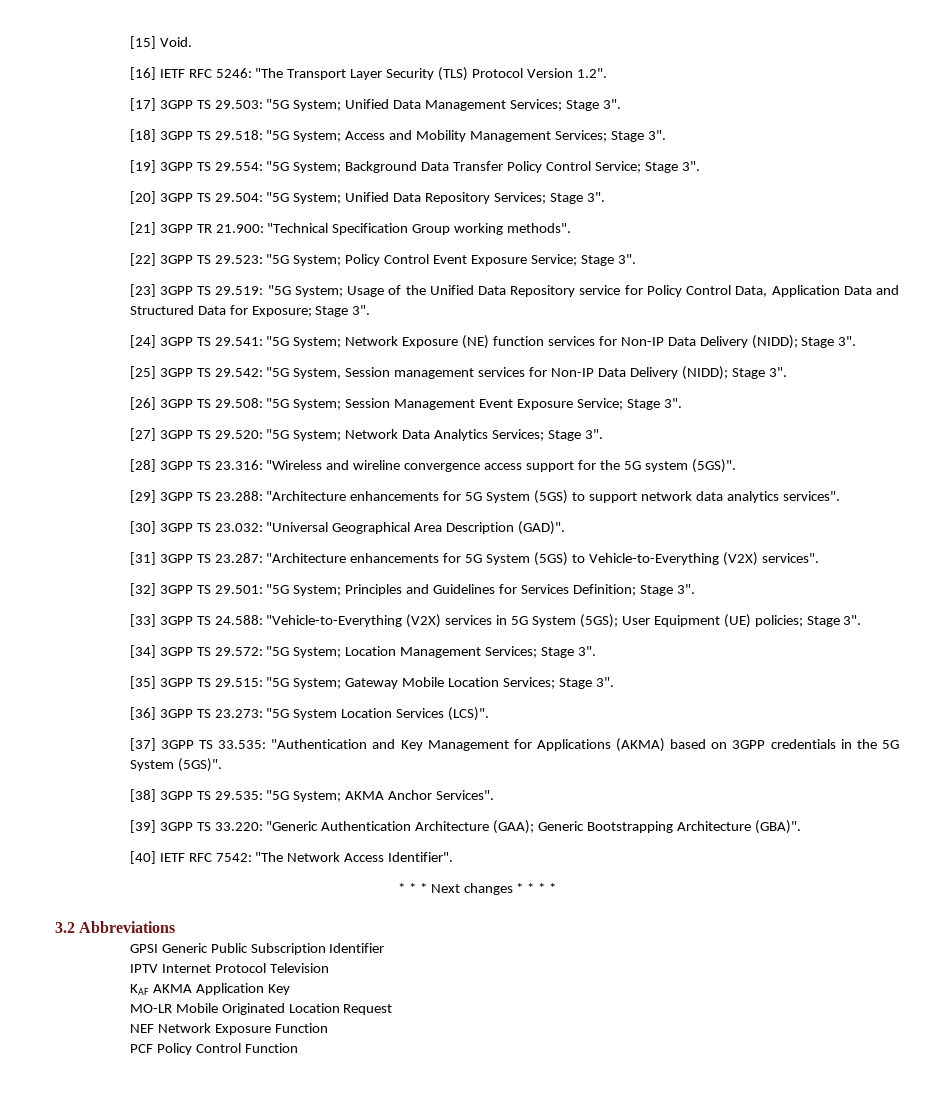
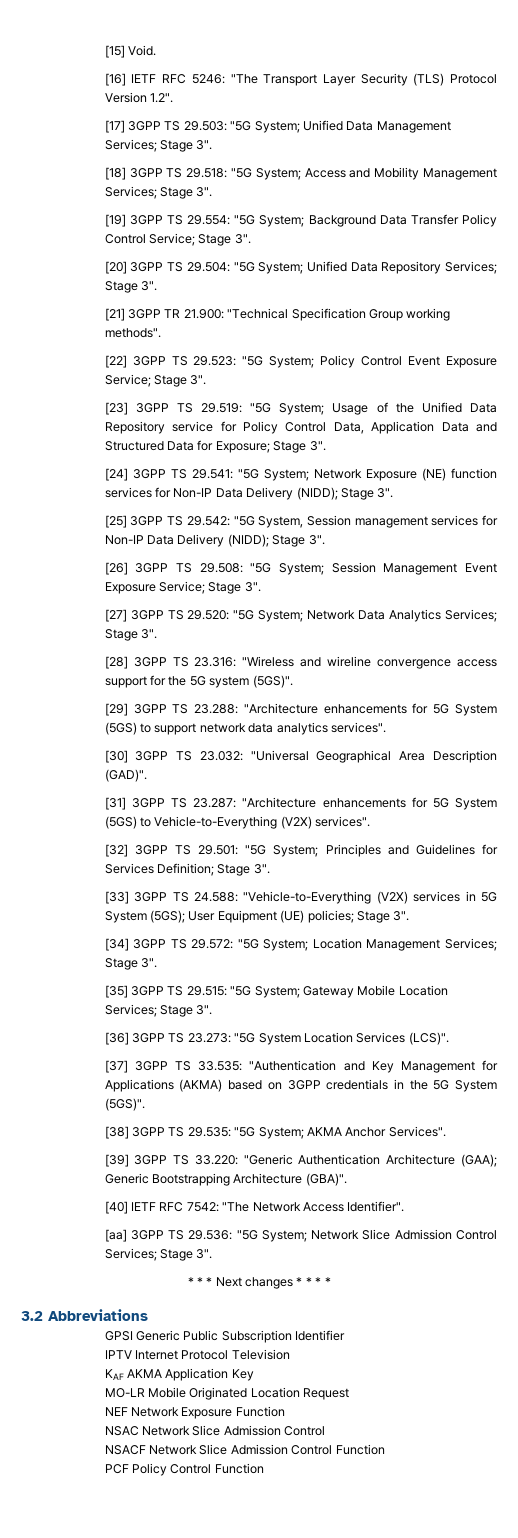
(454, 857) none -> [104,1229,498,1242] [104,1248,213,1261] // [aa] 3GPP TS 29.536: "5G System; Network Slice Admission Control Services; Stage 3".
(328, 1028) none -> [104,1425,326,1436] [104,1444,385,1455] // NSAC Network Slice Admission Control // NSACF Network Slice Admission Control Function

